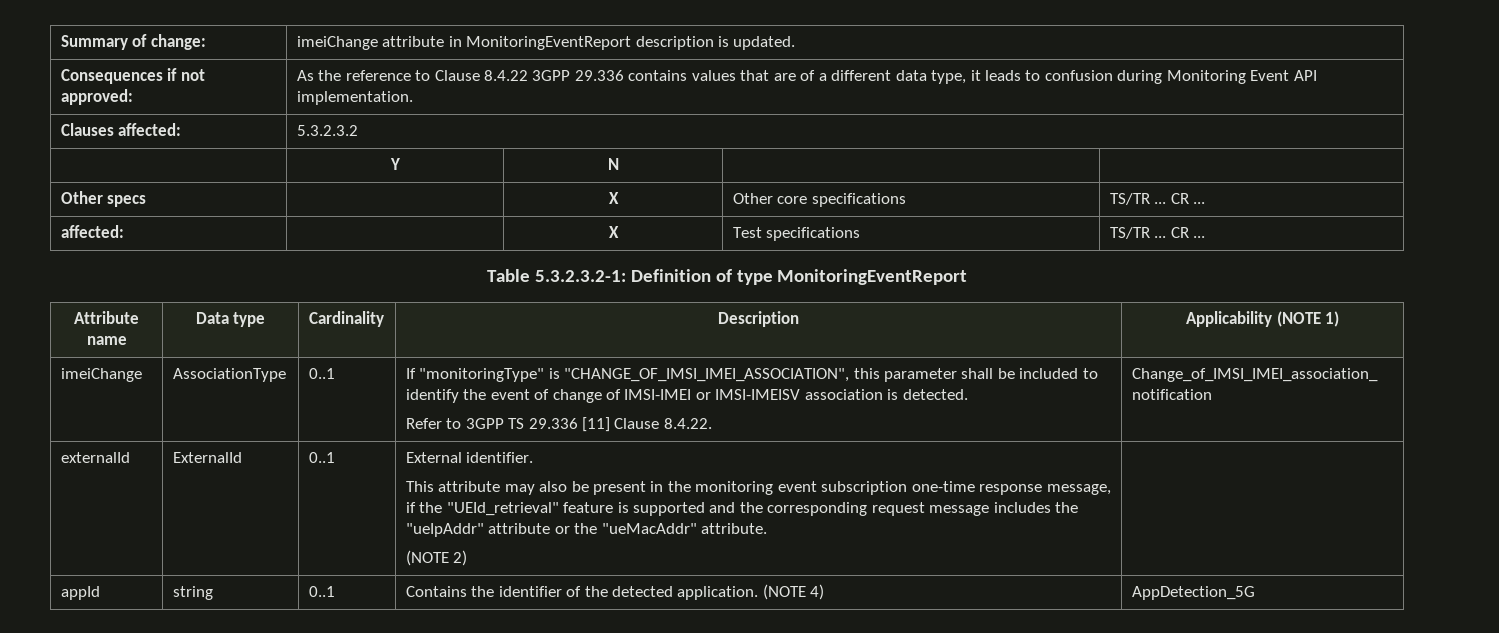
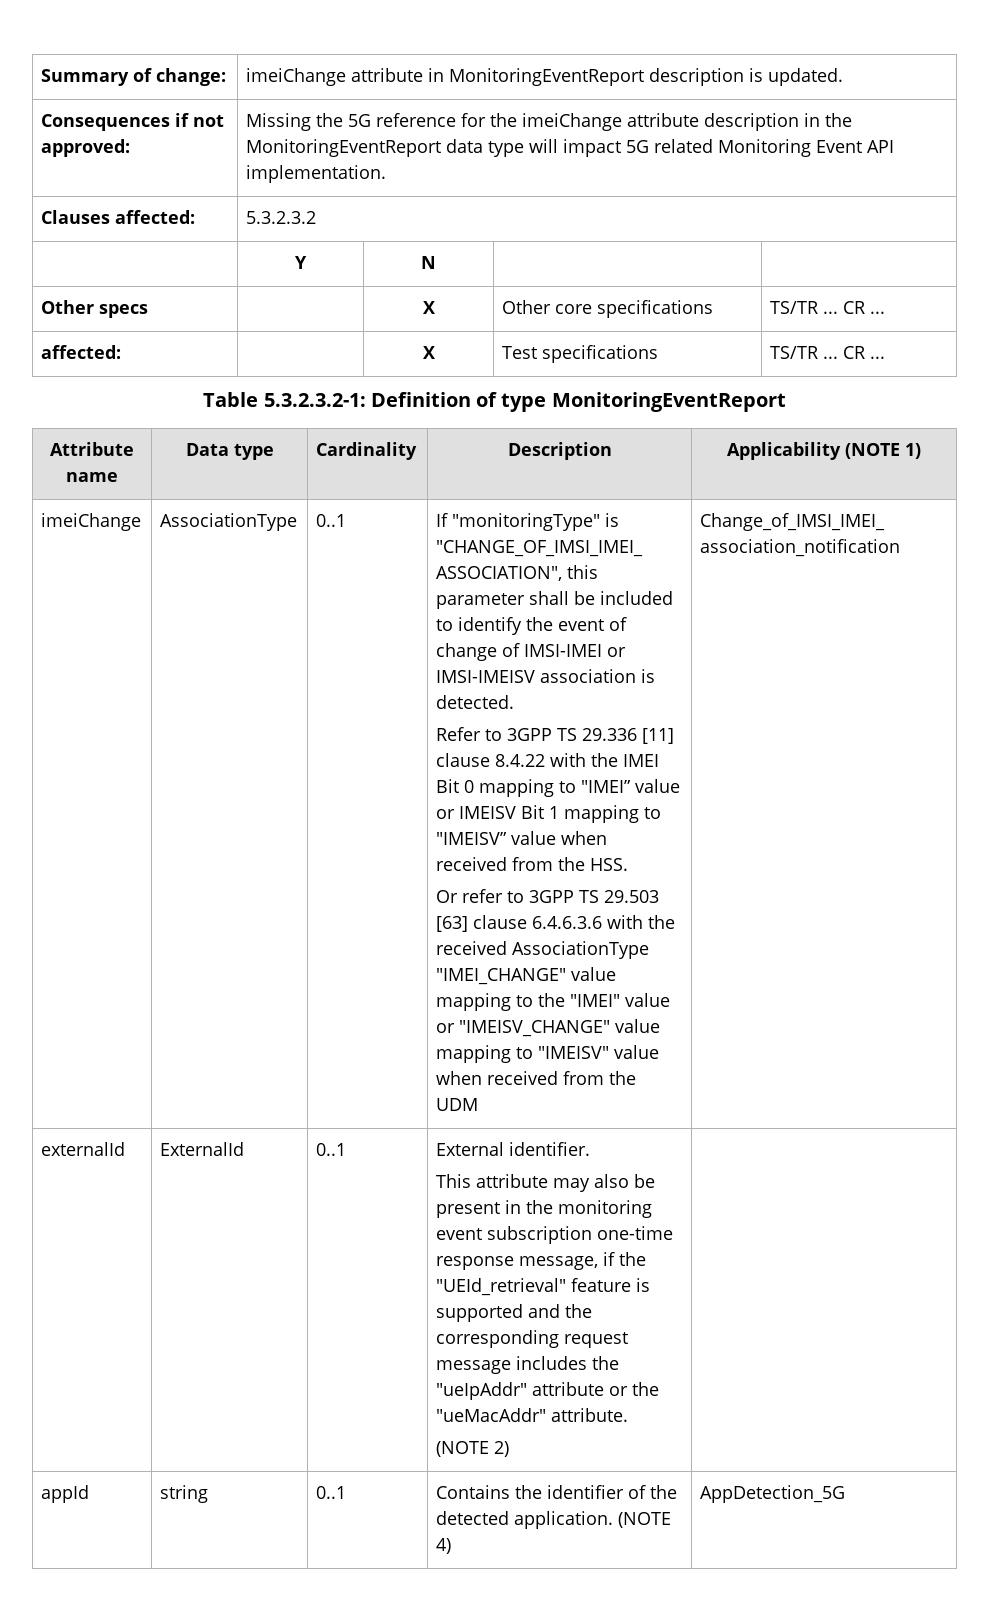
[296,70,1163,84] As the reference to Clause 8.4.22 3GPP 29.336 contains values that are of a different data type, it leads to confusion during -> [246,113,853,131] [246,139,714,157] Missing the 5G reference for the imeiChange attribute description in the MonitoringEventReport data type will impact 5G related
[614,418,712,429] Clause 8.4.22. -> [436,753,660,767] [436,779,681,797] [436,805,662,823] [436,831,608,845] [436,857,629,871] [436,889,660,903] [436,915,676,932] [436,941,650,959] [436,967,617,985] [436,993,671,1011] [436,1019,661,1037] [436,1045,660,1063] [436,1071,637,1085] [436,1098,479,1111] clause 8.4.22 with the IMEI Bit 0 mapping to "IMEI” value or IMEISV Bit 1 mapping to "IMEISV” value when received from the HSS. // Or refer to 3GPP TS 29.503 [63] clause 6.4.6.3.6 with the received AssociationType "IMEI_CHANGE" value mapping to the "IMEI" value or "IMEISV_CHANGE" value mapping to "IMEISV" value when received from the UDM

